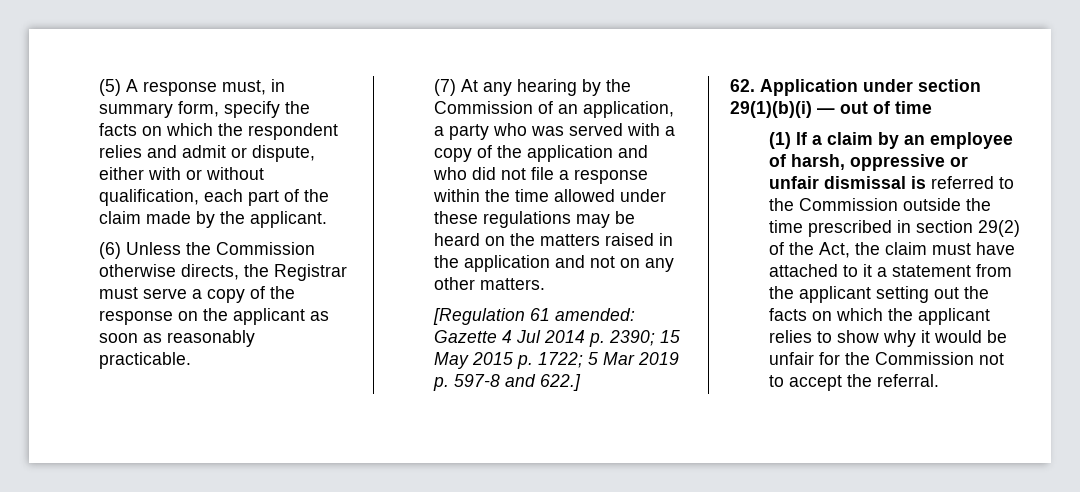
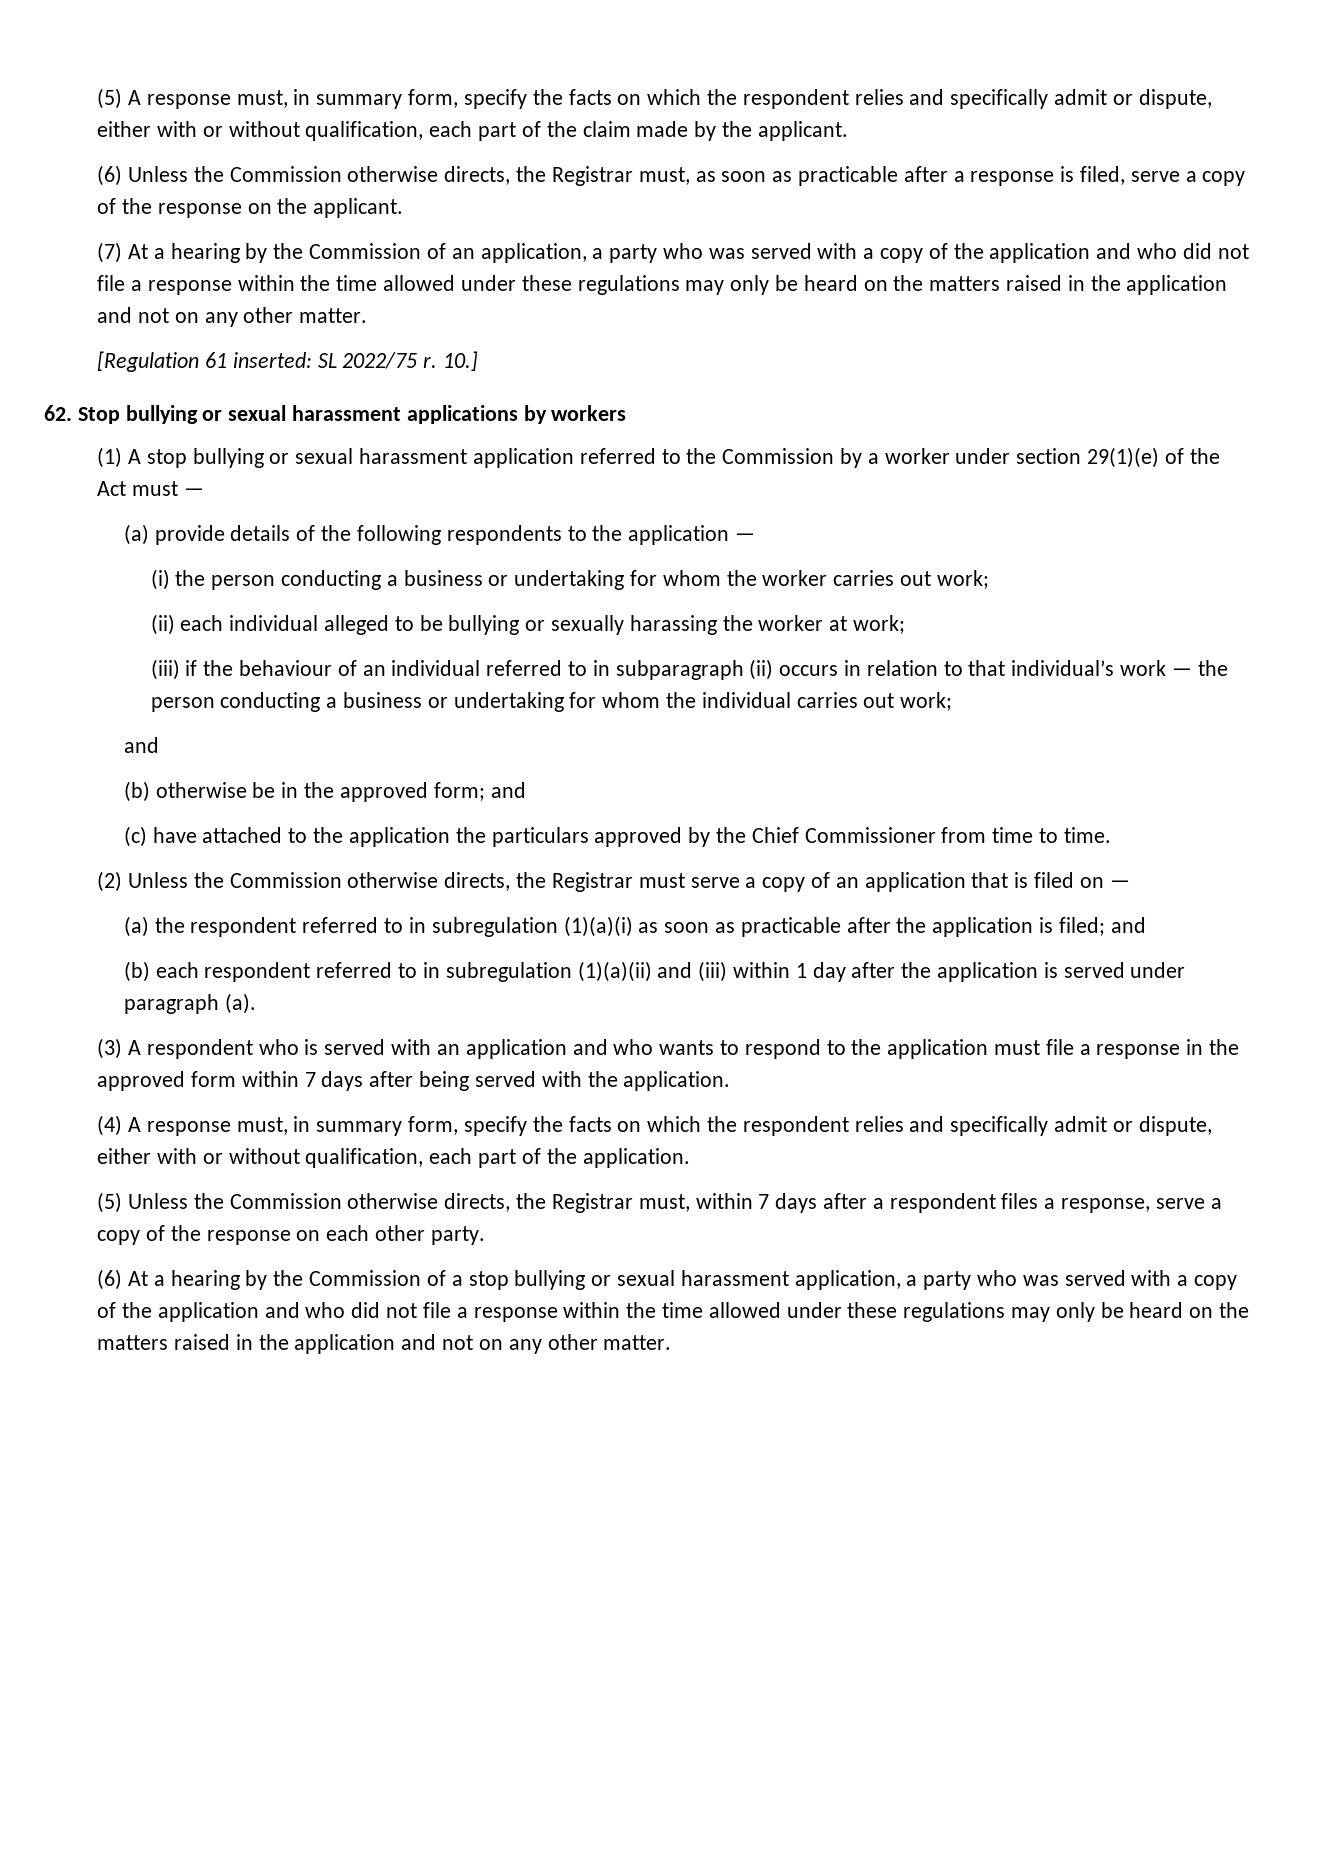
(177, 151) none -> [950,89,1049,109] specifically
[98,287,138,299] must -> [638,166,1125,186] must, as soon as practicable after a response is filed,
[232,308,329,325] [98,330,255,347] [98,352,191,369] applicant as soon as reasonably practicable. -> [313,198,404,218] applicant.
[482,82,512,96] any -> [153,248,165,259] a
(610, 221) none -> [730,275,770,295] only
[479,278,545,290] matters. -> [299,308,368,323] matter.
[554,308,635,321] [433,330,680,347] [433,352,679,369] [432,374,581,391] [730,79,981,96] [730,101,932,118] [768,132,1013,149] [768,154,968,171] [768,176,1014,189] [768,198,991,211] [768,220,1020,237] [768,242,1015,258] [768,264,1012,277] [768,286,989,303] [768,308,990,325] [768,330,1007,347] [768,352,1004,365] [768,374,939,391] amended: Gazette 4 Jul 2014 p. 2390; 15 May 2015 p. 1722; 5 Mar 2019 p. 597-8 and 622.] // 62. Application under section 29(1)(b)(i) — out of time // (1) If a claim by an employee of harsh, oppressive or unfair dismissal is referred to the Commission outside the time prescribed in section 29(2) of the Act, the claim must have attached to it a statement from the applicant setting out the facts on which the applicant relies to show why it would be unfair for the Commission not to accept the referral. -> [232,351,479,371] [44,405,627,424] [97,447,1220,468] [97,481,204,496] [123,524,755,545] [150,569,989,590] [150,614,905,635] [150,659,1228,680] [150,692,953,712] [123,737,159,753] [123,781,526,802] [123,826,1111,847] [97,871,1130,892] [123,916,1146,937] [123,961,1186,982] [123,993,256,1014] [97,1038,1239,1059] [97,1071,731,1091] [97,1115,1212,1136] [97,1148,690,1168] [97,1192,1222,1213] [97,1225,485,1245] [97,1269,1237,1290] [97,1302,1249,1322] [97,1334,672,1354] inserted: SL 2022/75 r. 10.] // 62. Stop bullying or sexual harassment applications by workers // (1) A stop bullying or sexual harassment application referred to the Commission by a worker under section 29(1)(e) of the Act must — // (a) provide details of the following respondents to the application — // (i) the person conducting a business or undertaking for whom the worker carries out work; // (ii) each individual alleged to be bullying or sexually harassing the worker at work; // (iii) if the behaviour of an individual referred to in subparagraph (ii) occurs in relation to that individual’s work — the person conducting a business or undertaking for whom the individual carries out work; // and // (b) otherwise be in the approved form; and // (c) have attached to the application the particulars approved by the Chief Commissioner from time to time. // (2) Unless the Commission otherwise directs, the Registrar must serve a copy of an application that is filed on — // (a) the respondent referred to in subregulation (1)(a)(i) as soon as practicable after the application is filed; and // (b) each respondent referred to in subregulation (1)(a)(ii) and (iii) within 1 day after the application is served under paragraph (a). // (3) A respondent who is served with an application and who wants to respond to the application must file a response in the approved form within 7 days after being served with the application. // (4) A response must, in summary form, specify the facts on which the respondent relies and specifically admit or dispute, either with or without qualification, each part of the application. // (5) Unless the Commission otherwise directs, the Registrar must, within 7 days after a respondent files a response, serve a copy of the response on each other party. // (6) At a hearing by the Commission of a stop bullying or sexual harassment application, a party who was served with a copy of the application and who did not file a response within the time allowed under these regulations may only be heard on the matters raised in the application and not on any other matter.

